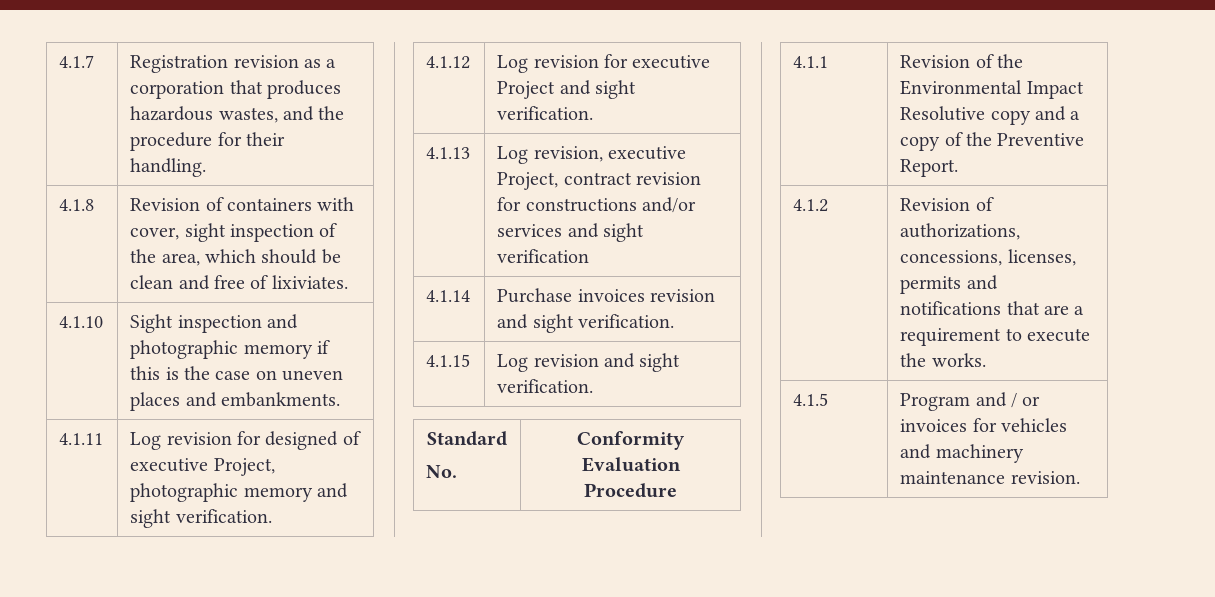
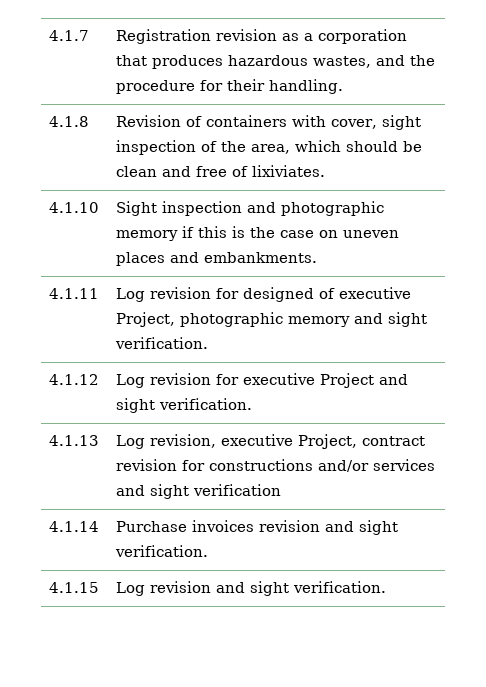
[427,431,507,446] [426,465,458,478] [577,431,685,450] [581,457,681,472] [584,483,677,498] [793,56,829,68] [900,54,1023,68] [900,80,1084,99] [900,106,1081,125] [900,132,1085,151] [900,159,959,177] [793,199,829,212] [900,197,994,211] [900,223,1021,240] [900,249,1076,266] [900,275,998,294] [900,301,1085,315] [900,328,1090,346] [900,353,986,367] [793,393,829,406] [900,392,1041,411] [900,418,1067,432] [900,444,1024,463] [900,471,1080,484] // Standard // No. | Conformity Evaluation Procedure // 4.1.1 | Revision of the Environmental Impact Resolutive copy and a copy of the Preventive Report. // 4.1.2 | Revision of authorizations, concessions, licenses, permits and notifications that are a requirement to execute the works. // 4.1.5 | Program and / or invoices for vehicles and machinery maintenance revision. -> (387, 587) none

